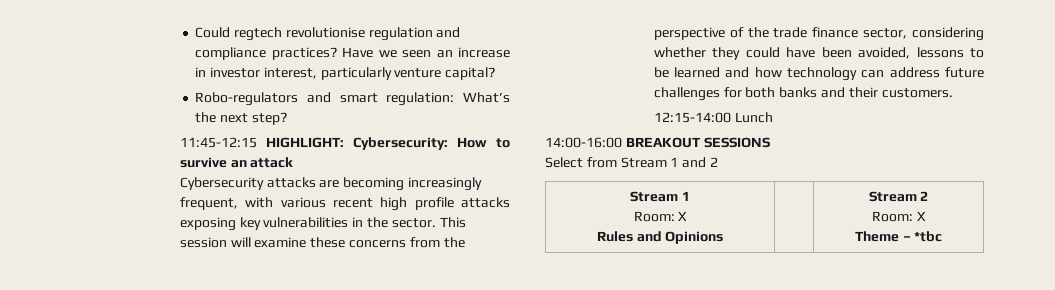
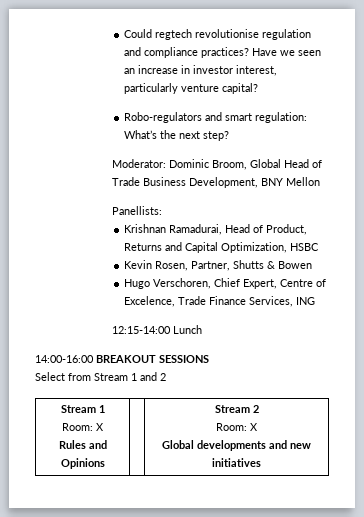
[179,137,510,150] [179,157,294,168] [179,177,482,191] [179,197,511,211] [179,217,466,231] [179,237,465,248] [653,27,984,41] [653,47,984,60] [653,67,984,81] [653,87,953,101] 11:45-12:15 HIGHLIGHT: Cybersecurity: How to survive an attack // Cybersecurity attacks are becoming increasingly frequent, with various recent high profile attacks exposing key vulnerabilities in the sector. This session will examine these concerns from the perspective of the trade finance sector, considering whether they could have been avoided, lessons to be learned and how technology can address future challenges for both banks and their customers. -> [111,159,322,170] [111,177,320,188] [111,206,162,215] [124,224,308,235] [124,242,320,253] [124,260,313,271] [124,278,327,289] [124,296,316,307] Moderator: Dominic Broom, Global Head of Trade Business Development, BNY Mellon // Panellists: // Krishnan Ramadurai, Head of Product, Returns and Capital Optimization, HSBC // Kevin Rosen, Partner, Shutts & Bowen // Hugo Verschoren, Chief Expert, Centre of Excelence, Trade Finance Services, ING
[854,231,943,242] Theme – *tbc -> [162,440,311,451] [212,458,261,467] Global developments and new initiatives

